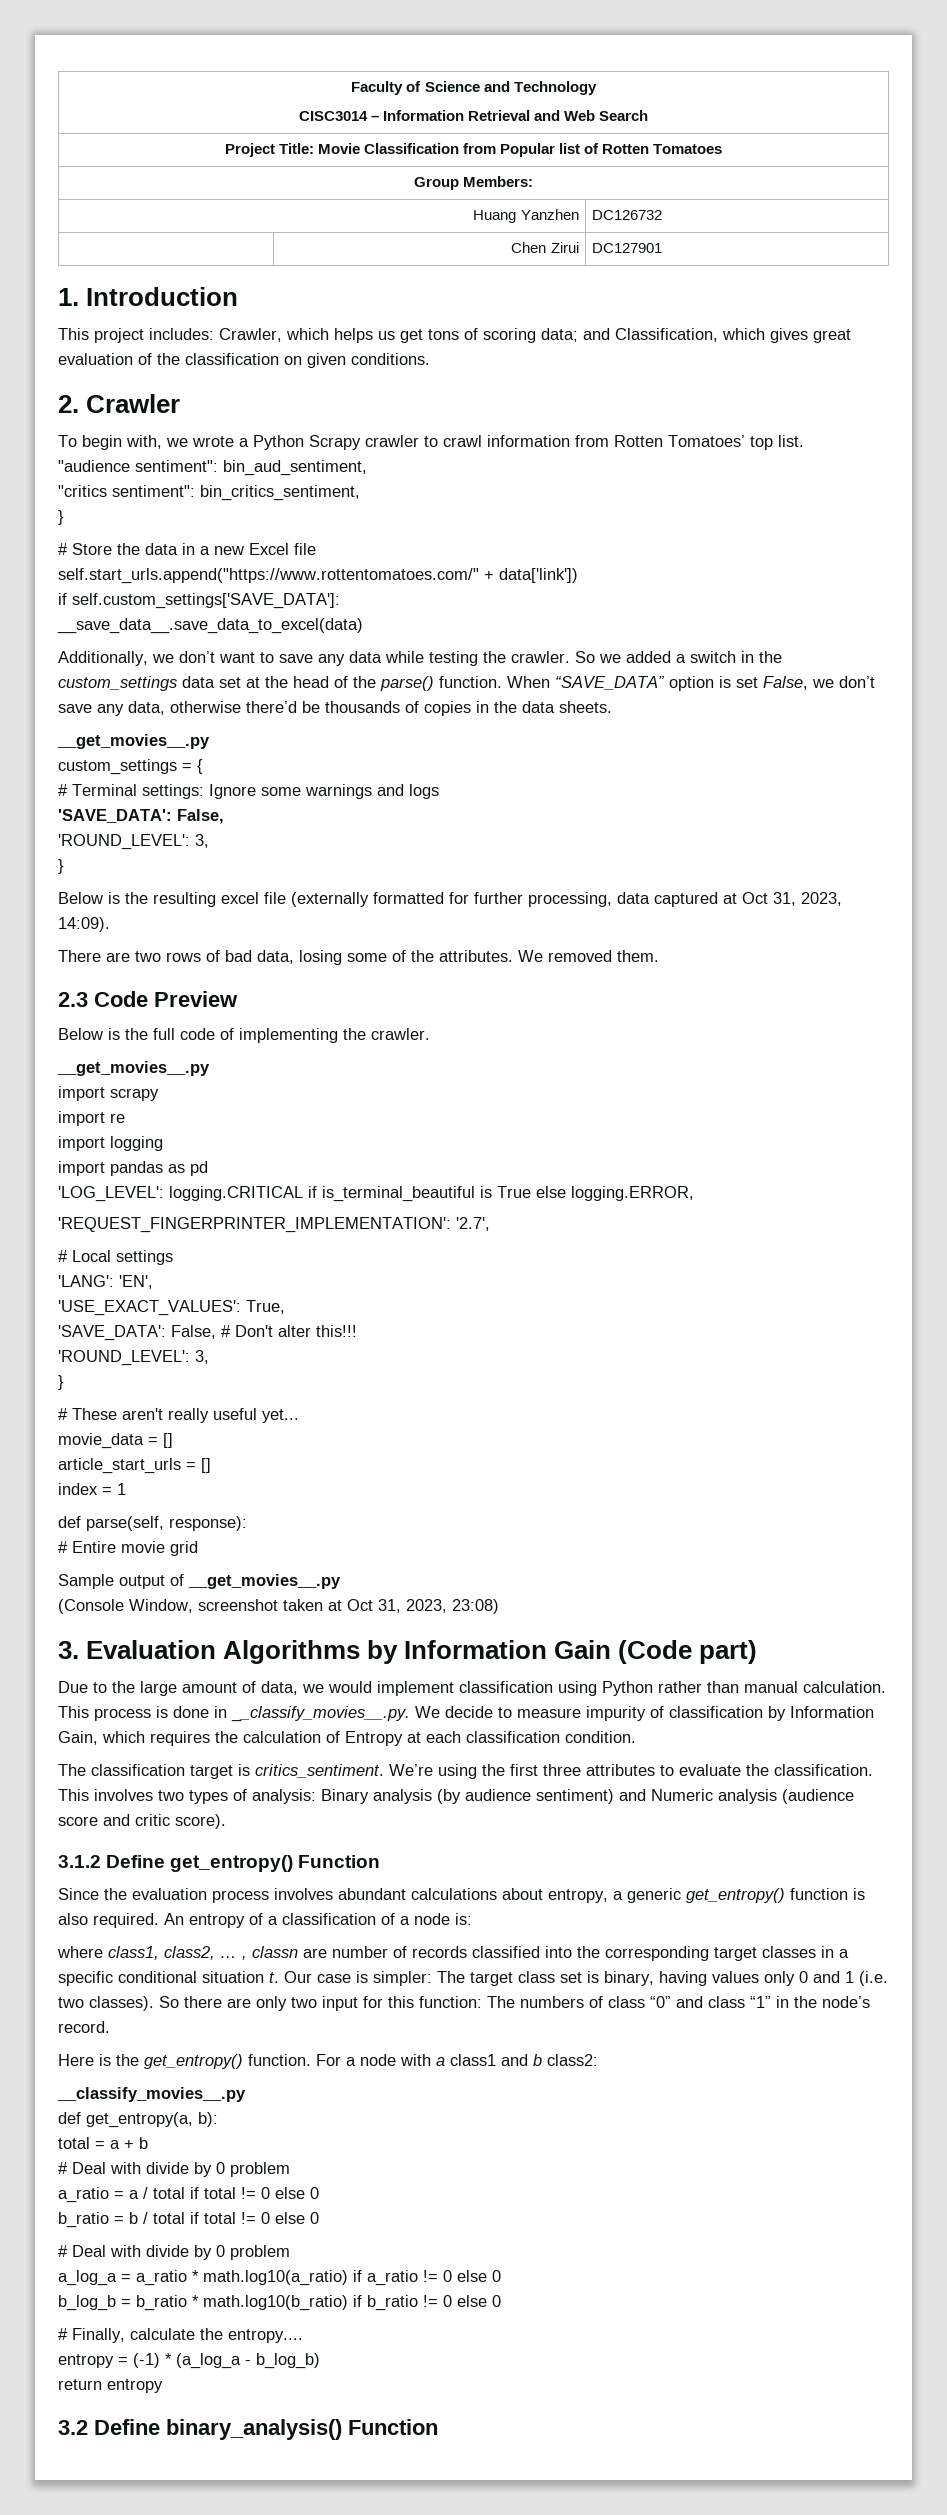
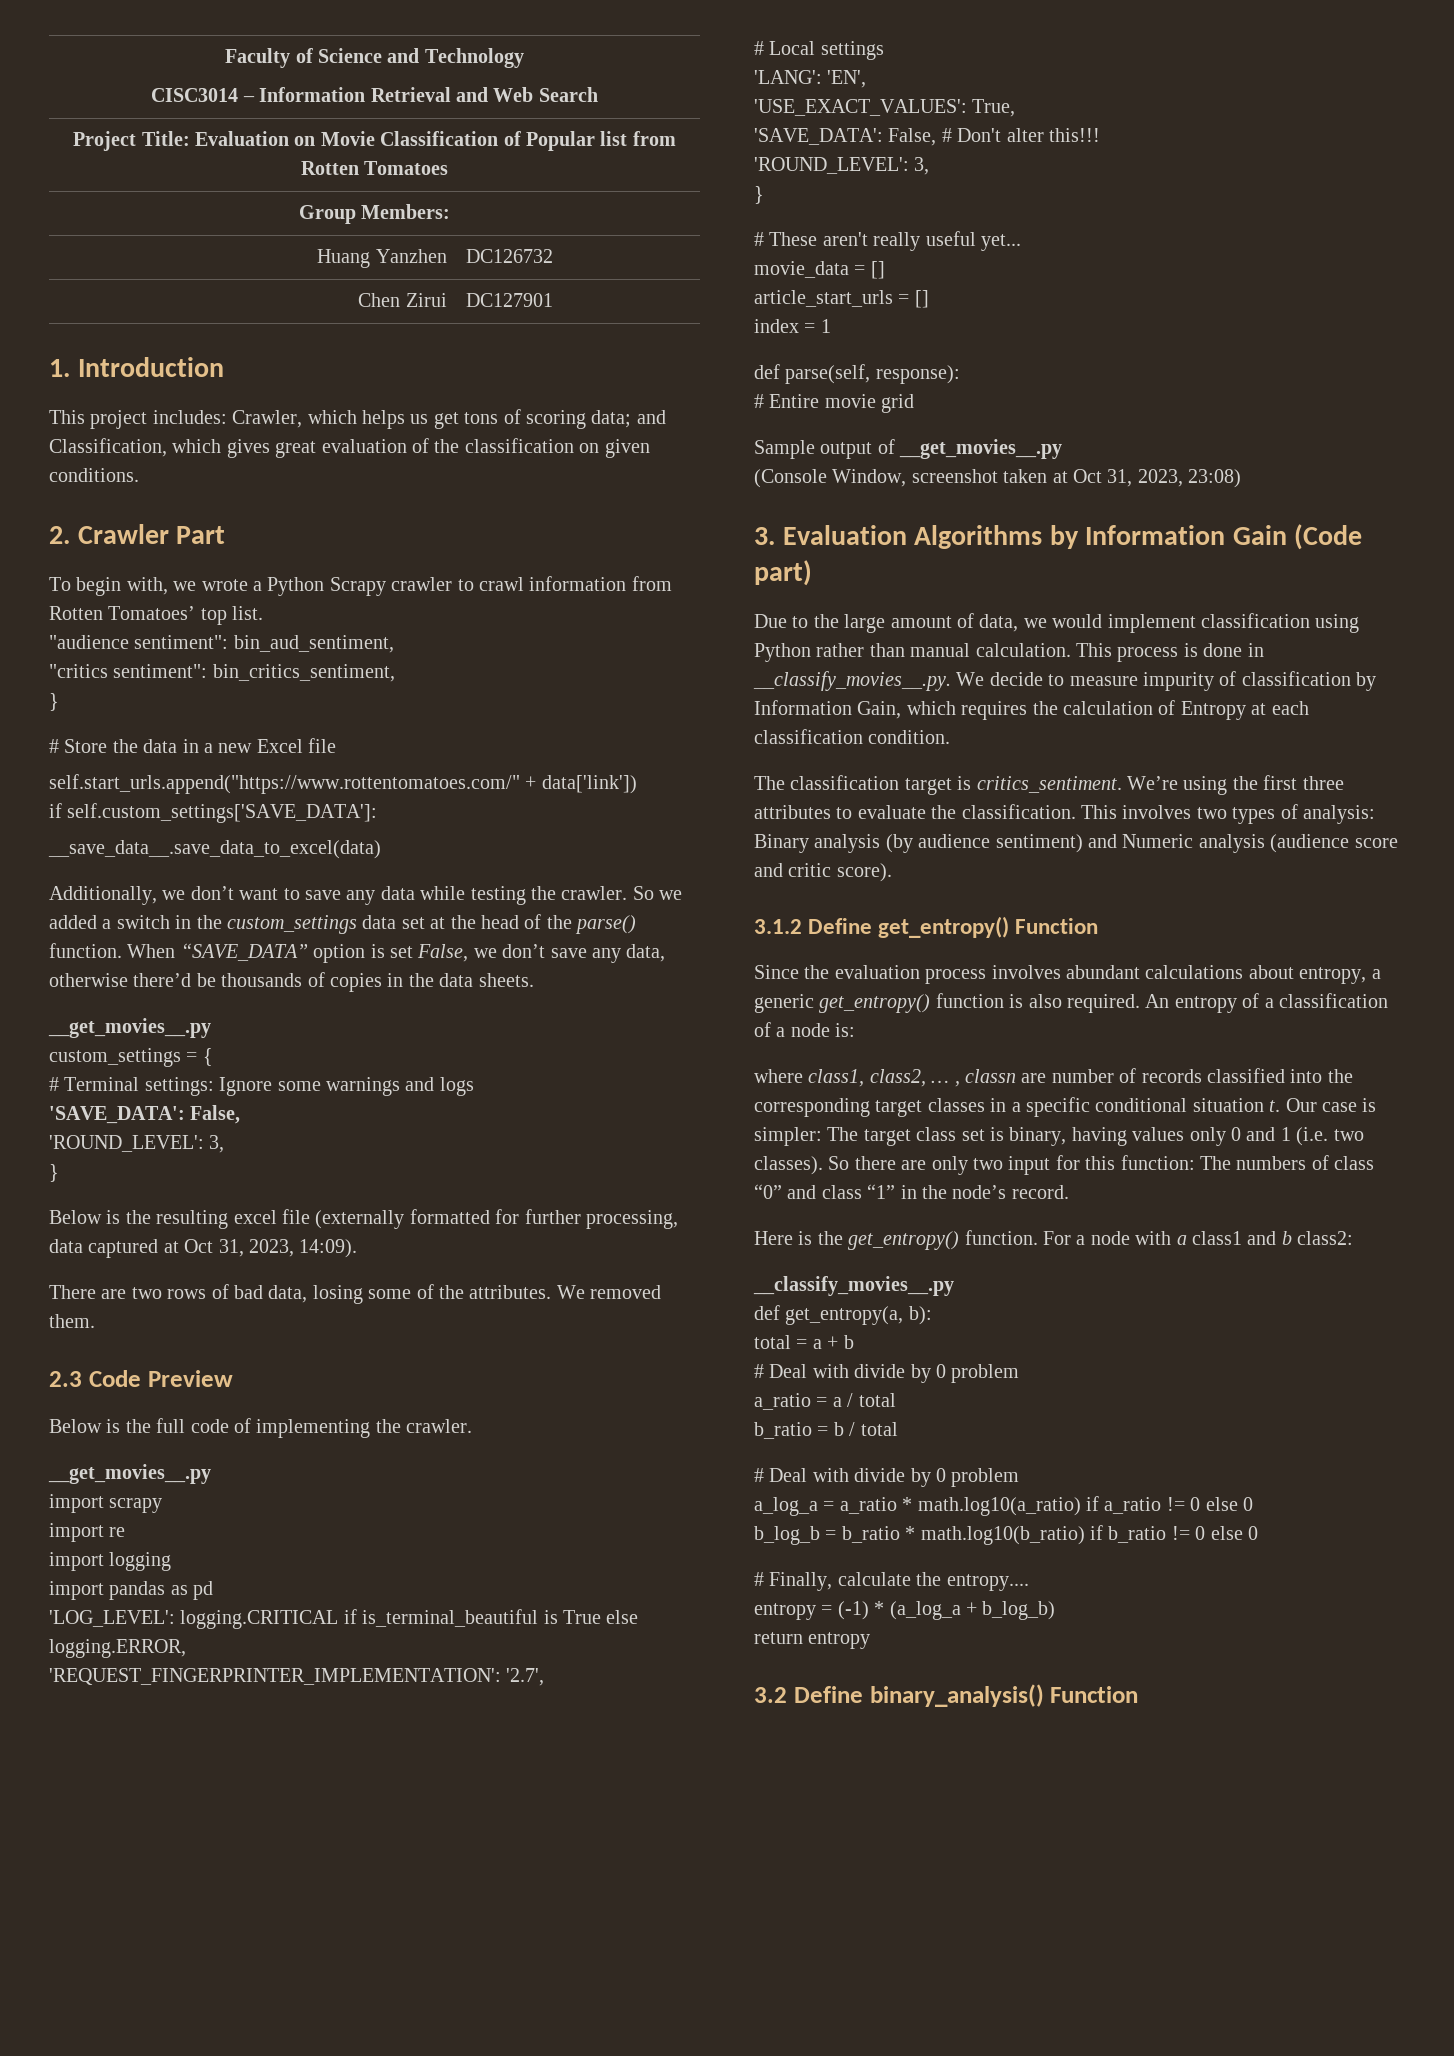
(314, 148) none -> [195,131,316,146] Evaluation on
[462,143,496,154] from -> [503,131,521,146] of
[584,143,600,154] of -> [632,131,676,146] from
(181, 403) none -> [176,526,226,544] Part
[190,2187,319,2199] if total != 0 else 0 -> (896, 1400) none
[190,2212,319,2224] if total != 0 else 0 -> (898, 1429) none
[245,2360,251,2365] - -> [966,1602,977,1615] +

